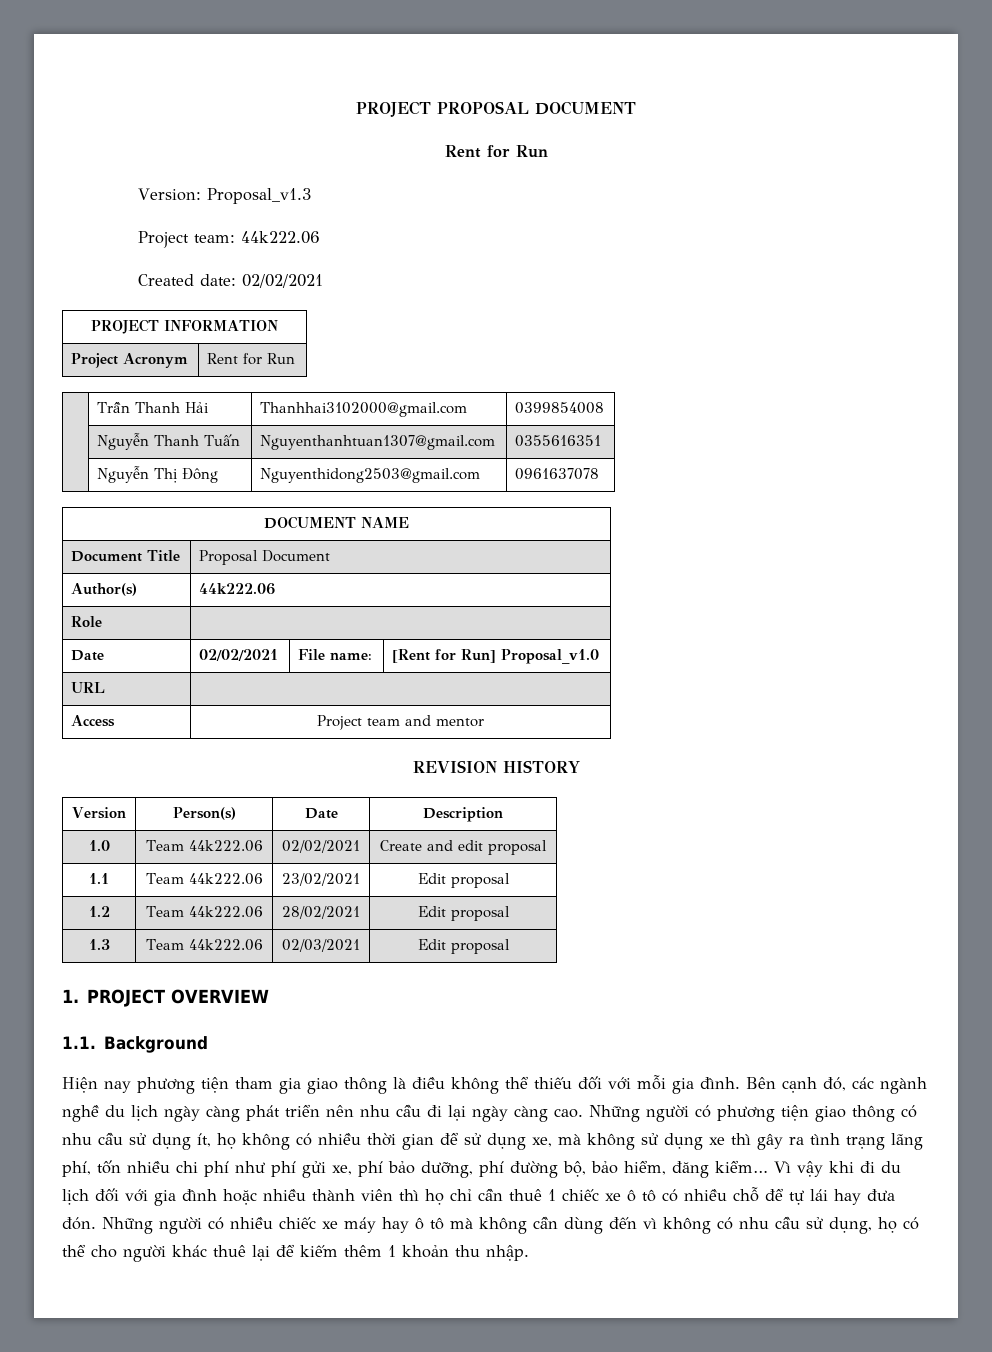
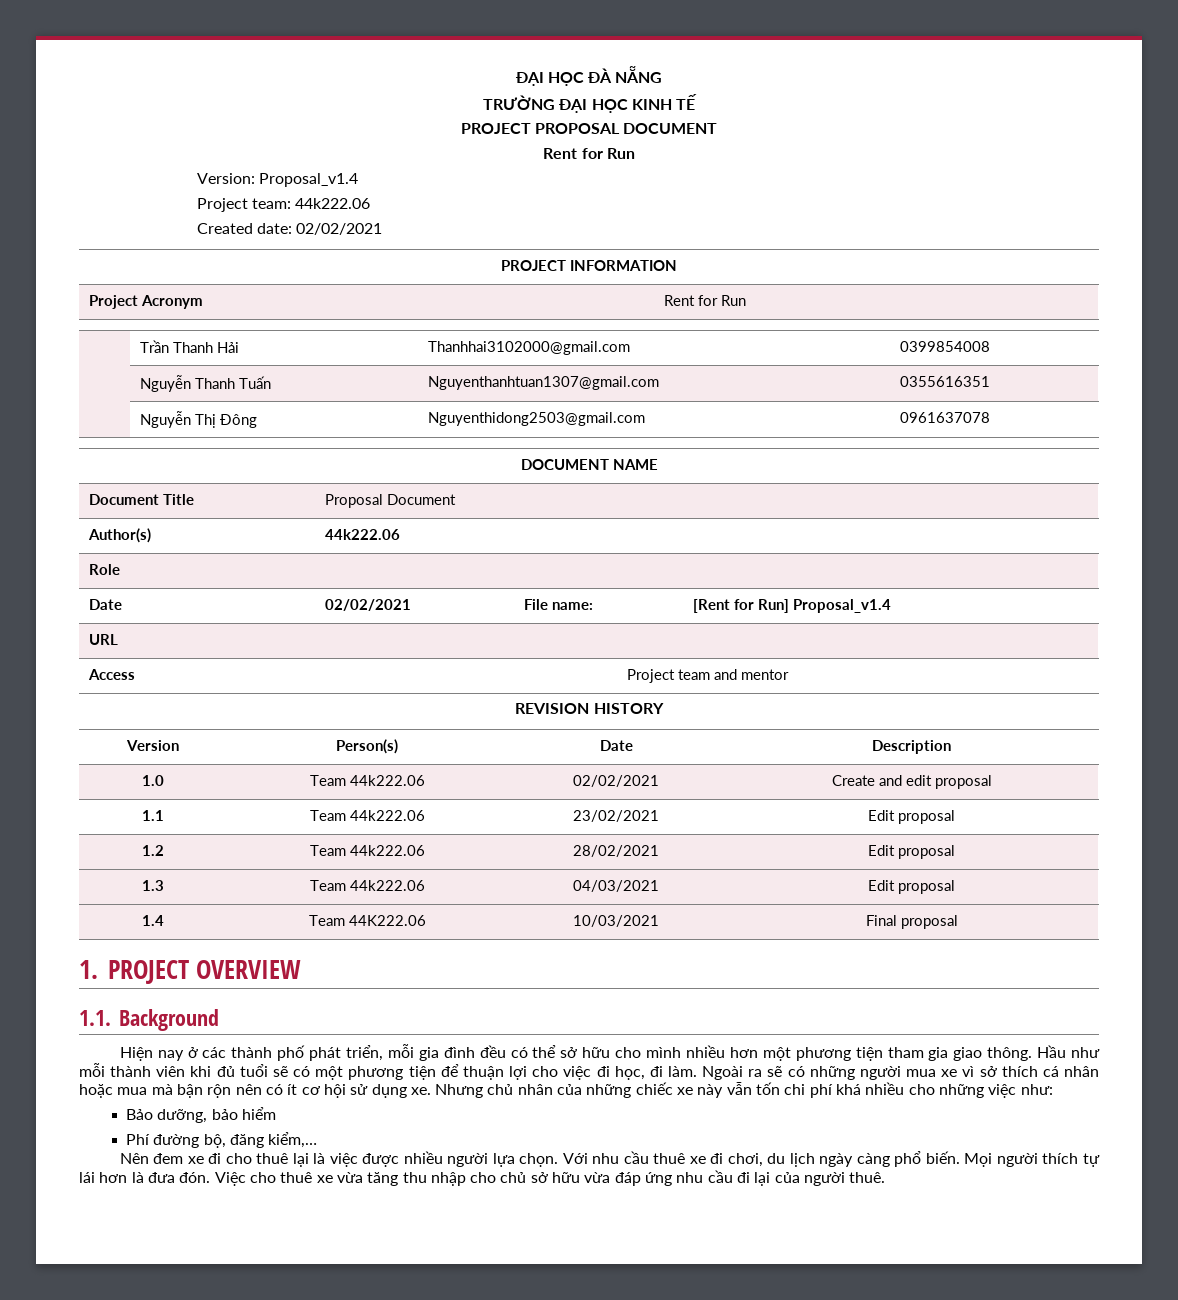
(356, 109) none -> [514,66,663,86] [482,94,698,113] ĐẠI HỌC ĐÀ NẴNG // TRƯỜNG ĐẠI HỌC KINH TẾ //
[206,188,311,204] Proposal_v1.3 -> [258,173,358,187] Proposal_v1.4
[501,649,600,664] Proposal_v1.0 -> [792,599,891,613] Proposal_v1.4
[282,939,360,952] [417,939,510,954] 02/03/2021 | Edit proposal -> [573,880,659,892] [868,880,955,894] [142,915,164,926] [308,915,426,926] [573,915,659,927] [865,915,958,929] 04/03/2021 | Edit proposal // 1.4 | Team 44K222.06 | 10/03/2021 | Final proposal
(131, 1087) none -> [187,1044,791,1061] ở các thành phố phát triển, mỗi gia đình đều có thể sở hữu cho mình nhiều hơn một
[344,1075,927,1094] [62,1104,917,1122] [62,1132,923,1150] [62,1160,901,1178] [62,1187,895,1206] [62,1216,919,1234] [62,1244,529,1262] thông là điều không thể thiếu đối với mỗi gia đình. Bên cạnh đó, các ngành nghề du lịch ngày càng phát triển nên nhu cầu đi lại ngày càng cao. Những người có phương tiện giao thông có nhu cầu sử dụng ít, họ không có nhiều thời gian để sử dụng xe, mà không sử dụng xe thì gây ra tình trạng lãng phí, tốn nhiều chi phí như phí gửi xe, phí bảo dưỡng, phí đường bộ, bảo hiểm, đăng kiểm… Vì vậy khi đi du lịch đối với gia đình hoặc nhiều thành viên thì họ chỉ cần thuê 1 chiếc xe ô tô có nhiều chỗ để tự lái hay đưa đón. Những người có nhiều chiếc xe máy hay ô tô mà không cần dùng đến vì không có nhu cầu sử dụng, họ có thể cho người khác thuê lại để kiếm thêm 1 khoản thu nhập. -> [987,1045,1100,1061] [79,1063,1099,1080] [79,1082,1053,1098] [126,1107,276,1123] [126,1132,318,1148] [119,1151,1101,1167] [79,1170,886,1186] thông. Hầu như mỗi thành viên khi đủ tuổi sẽ có một phương tiện để thuận lợi cho việc đi học, đi làm. Ngoài ra sẽ có những người mua xe vì sở thích cá nhân hoặc mua mà bận rộn nên có ít cơ hội sử dụng xe. Nhưng chủ nhân của những chiếc xe này vẫn tốn chi phí khá nhiều cho những việc như: // Bảo dưỡng, bảo hiểm // Phí đường bộ, đăng kiểm,… // Nên đem xe đi cho thuê lại là việc được nhiều người lựa chọn. Với nhu cầu thuê xe đi chơi, du lịch ngày càng phổ biến. Mọi người thích tự lái hơn là đưa đón. Việc cho thuê xe vừa tăng thu nhập cho chủ sở hữu vừa đáp ứng nhu cầu đi lại của người thuê.

